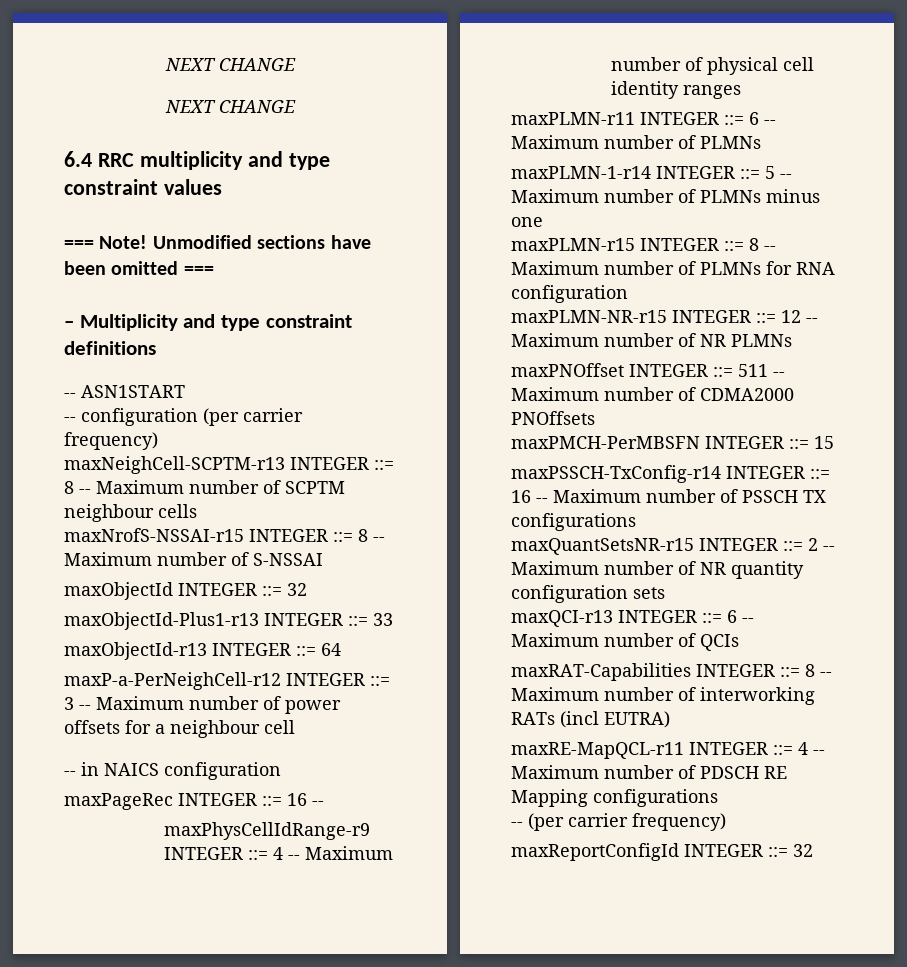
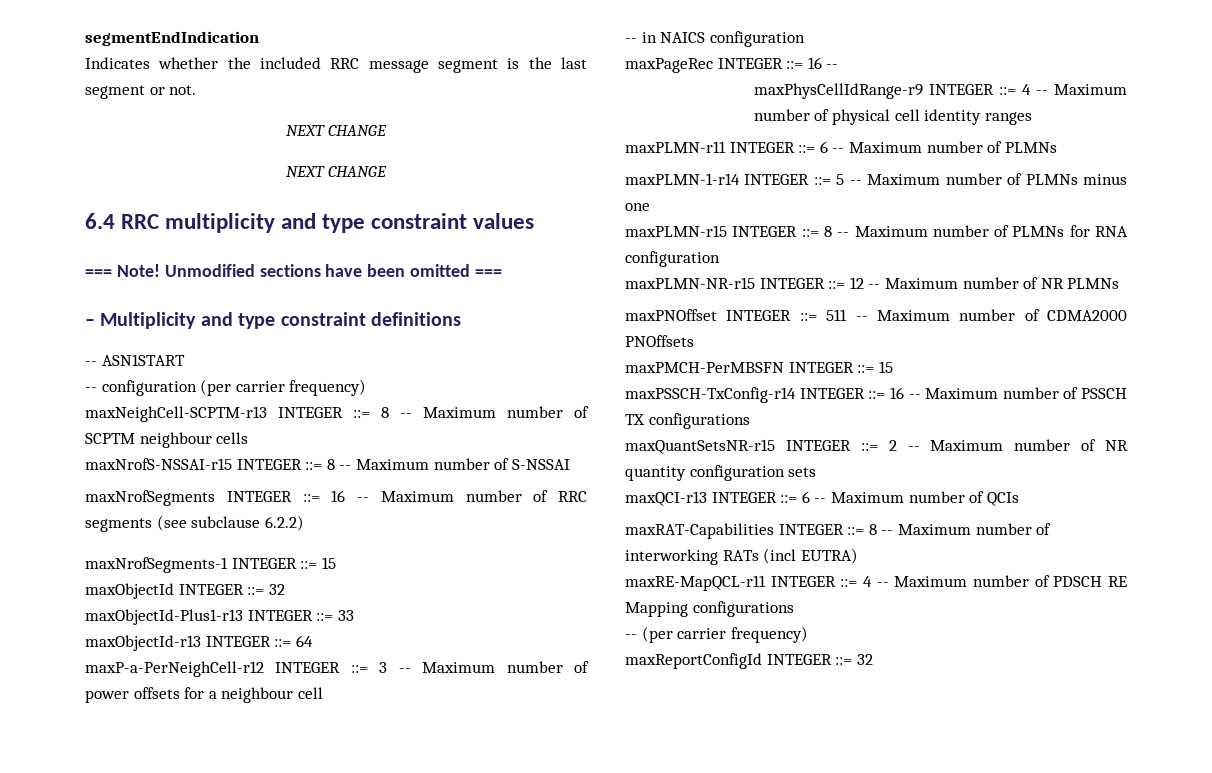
(164, 64) none -> [85,31,259,46] [85,57,587,73] [85,85,197,99] segmentEndIndication // Indicates whether the included RRC message segment is the last segment or not. //
(323, 559) none -> [85,490,587,506] [85,515,304,532] [85,557,336,573] // maxNrofSegments INTEGER ::= 16 -- Maximum number of RRC segments (see subclause 6.2.2) // maxNrofSegments-1 INTEGER ::= 15

